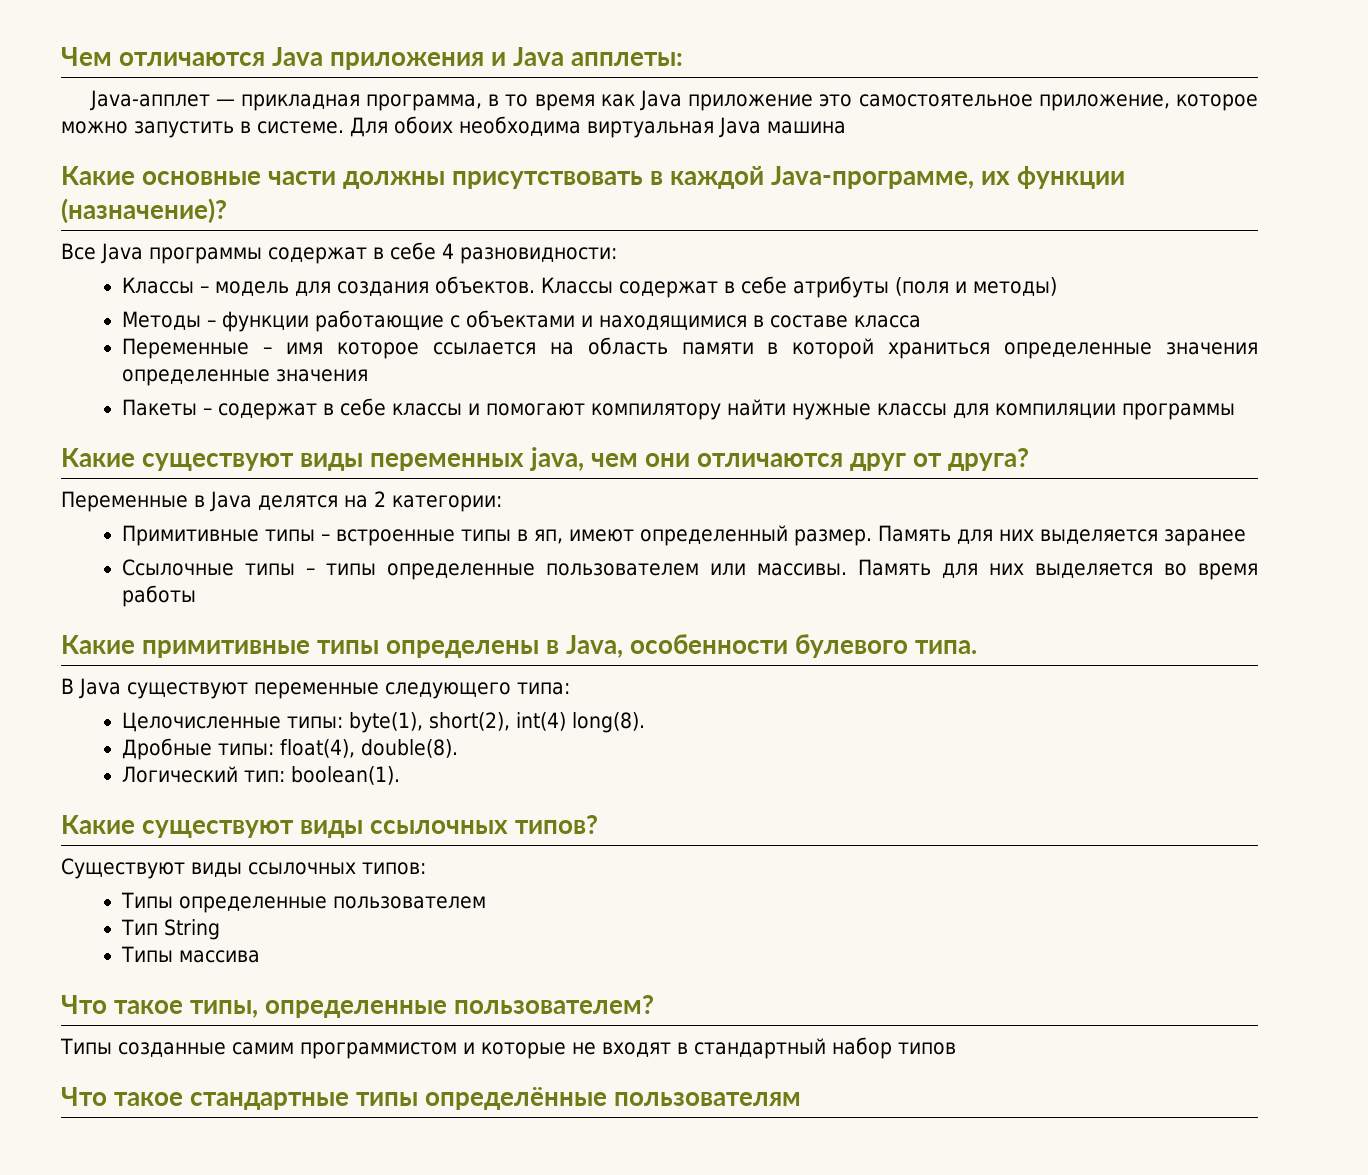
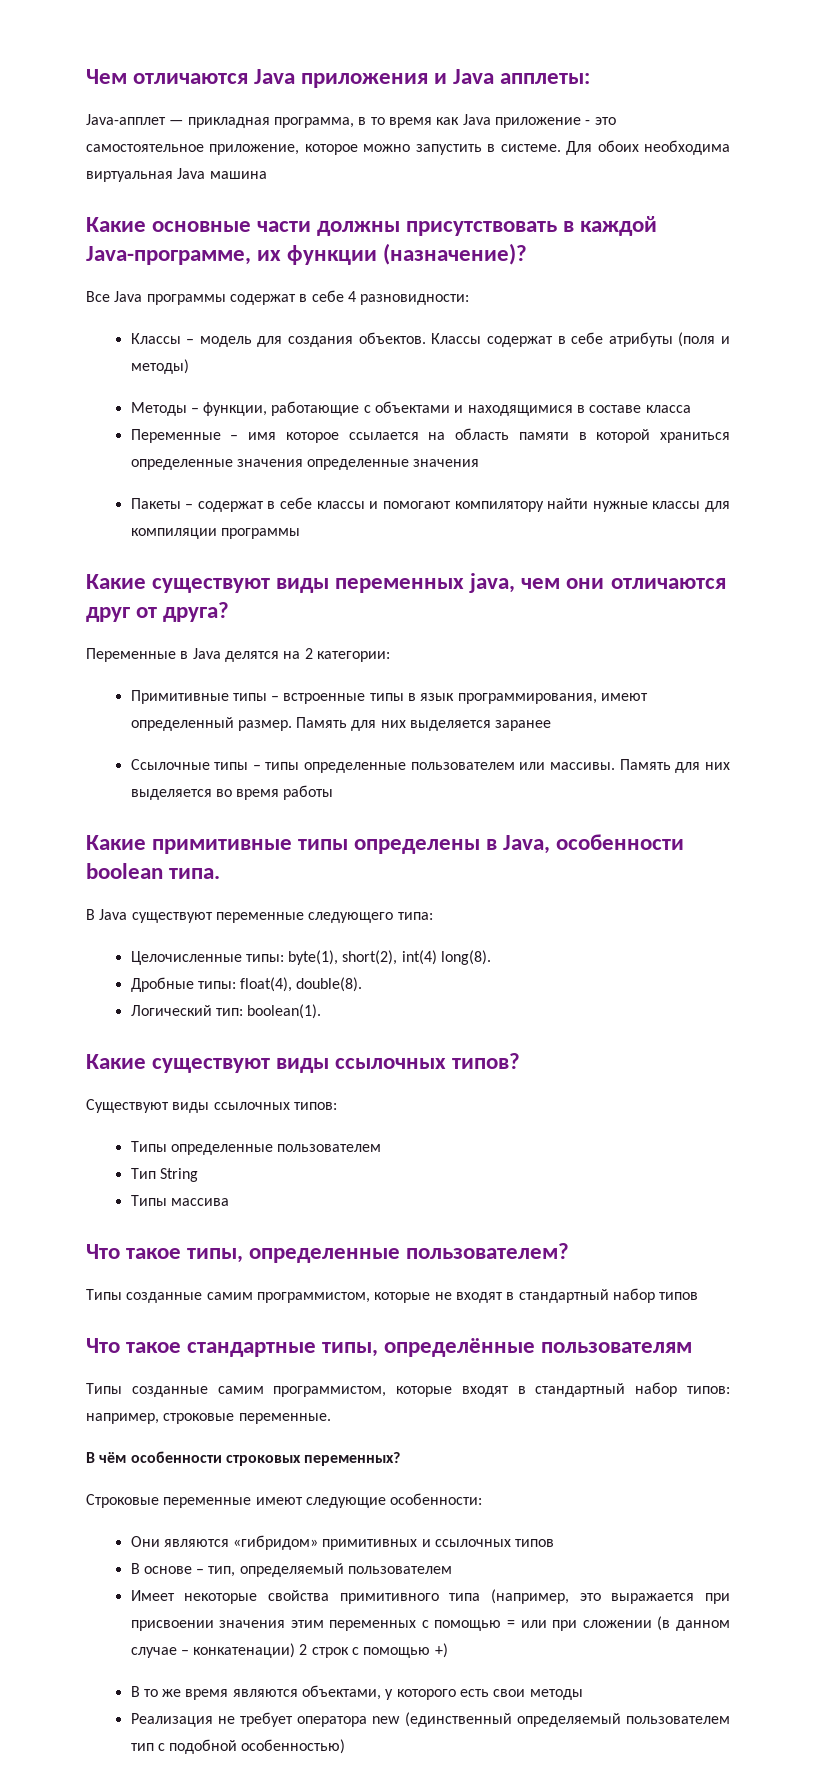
(814, 102) none -> [585,120,591,125] -
[222,311,310,332] функции -> [203,402,268,416] функции,
[534,529,564,544] яп, -> [420,693,597,704] язык программирования,
[795,634,909,658] булевого -> [86,863,163,879] boolean
[300,1042,475,1059] программистом и -> [256,1292,370,1303] программистом,
[356,1092,419,1106] типы -> [322,1342,379,1357] типы,
(802, 1099) none -> [86,1382,730,1397] [86,1413,331,1424] [86,1451,401,1466] [86,1493,483,1508] [130,1535,555,1550] [130,1563,453,1577] [130,1589,731,1604] [130,1616,730,1631] [130,1643,448,1658] [130,1685,583,1700] [130,1712,730,1727] [130,1739,346,1754] // Типы созданные самим программистом, которые входят в стандартный набор типов: например, строковые переменные. // В чём особенности строковых переменных? // Строковые переменные имеют следующие особенности: // Они являются «гибридом» примитивных и ссылочных типов // В основе – тип, определяемый пользователем // Имеет некоторые свойства примитивного типа (например, это выражается при присвоении значения этим переменных с помощью = или при сложении (в данном случае – конкатенации) 2 строк с помощью +) // В то же время являются объектами, у которого есть свои методы // Реализация не требует оператора new (единственный определяемый пользователем тип с подобной особенностью)

